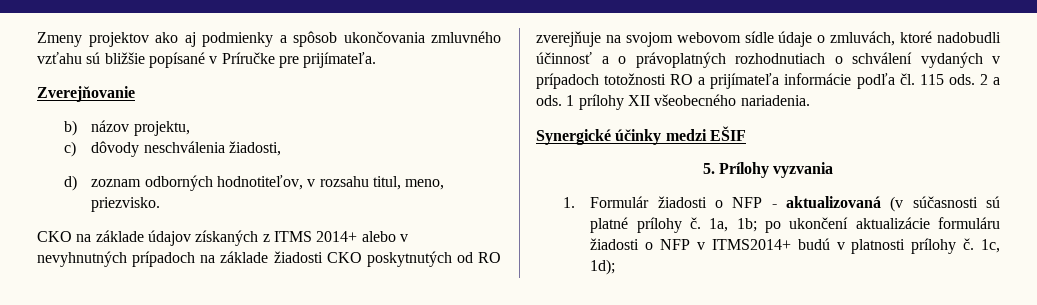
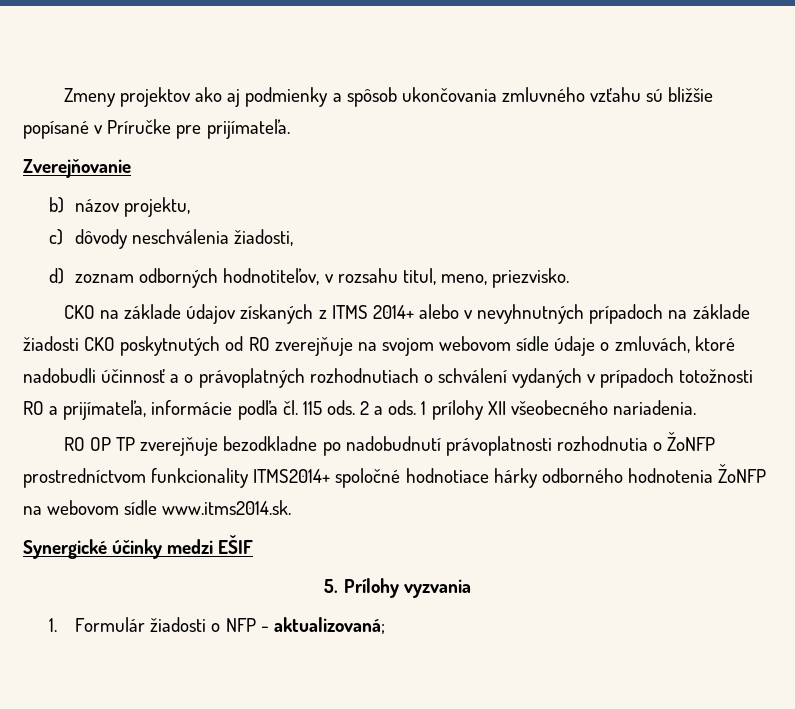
[710,73,780,89] prijímateľa -> [63,400,147,420] prijímateľa,
(810, 100) none -> [63,432,716,456] [23,464,767,488] [23,500,292,515] // RO OP TP zverejňuje bezodkladne po nadobudnutí právoplatnosti rozhodnutia o ŽoNFP prostredníctvom funkcionality ITMS2014+ spoločné hodnotiace hárky odborného hodnotenia ŽoNFP na webovom sídle www.itms2014.sk.
[785,196,1000,212] [590,217,1000,233] [590,238,1000,254] [590,259,616,275] aktualizovaná (v súčasnosti sú platné prílohy č. 1a, 1b; po ukončení aktualizácie formuláru žiadosti o NFP v ITMS2014+ budú v platnosti prílohy č. 1c, 1d); -> [273,617,385,634] aktualizovaná;

